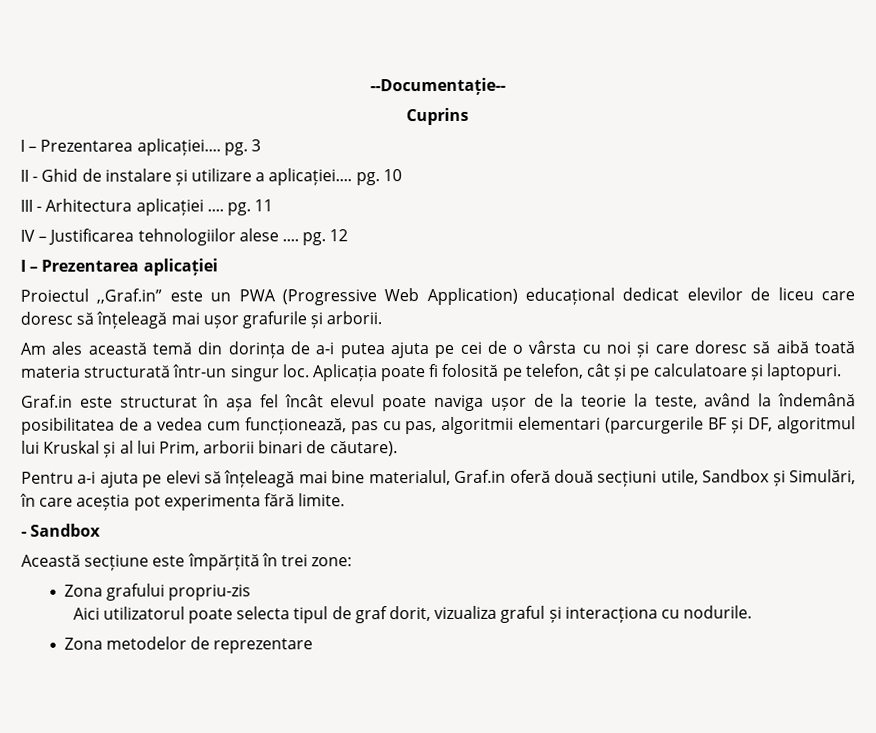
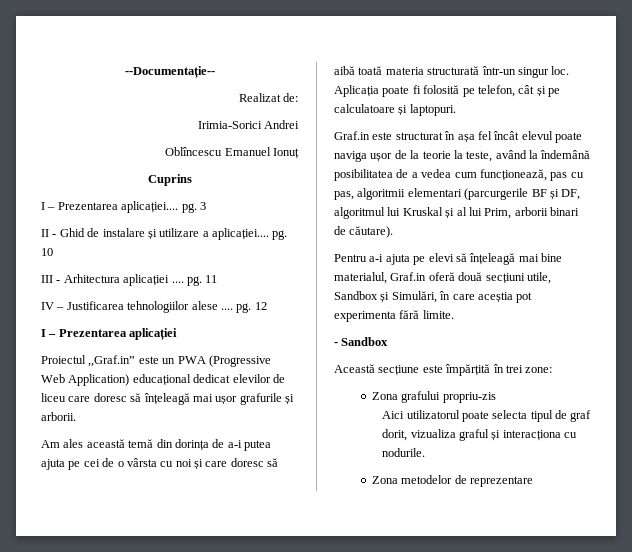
(506, 86) none -> [238,93,298,102] [197,120,299,129] [165,147,299,159] // Realizat de: // Irimia-Sorici Andrei // Oblîncescu Emanuel Ionuț

